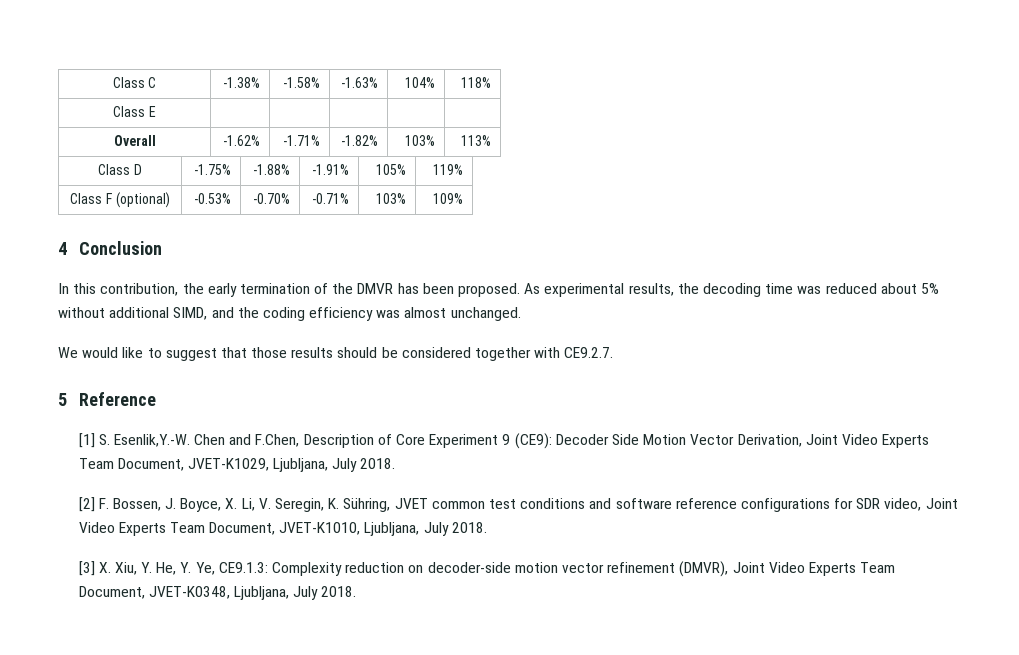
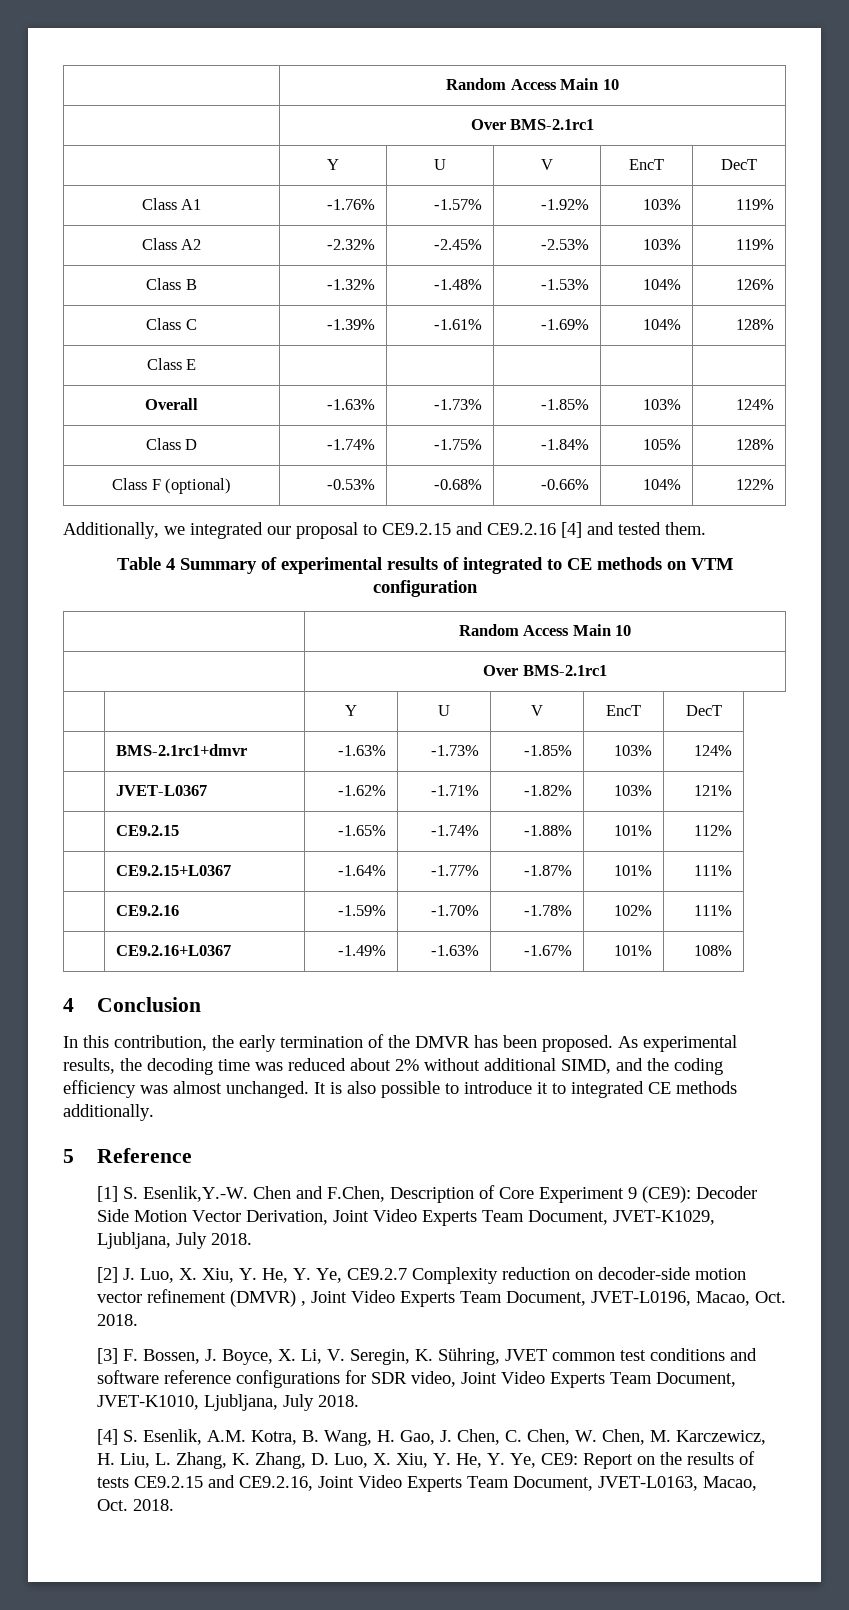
(112, 82) none -> [446,78,619,90] [470,119,595,130] [327,159,339,170] [434,159,446,170] [541,159,553,170] [629,159,664,170] [721,159,757,170] [141,198,202,210] [327,199,376,210] [434,199,483,210] [541,199,590,210] [643,199,682,210] [736,199,775,210] [141,238,202,250] [327,239,376,250] [434,239,483,250] [541,239,590,250] [643,239,682,250] [736,239,775,250] [146,278,197,290] [327,279,376,290] [434,279,483,290] [541,279,590,290] [643,279,682,290] [736,279,775,290] | Random Access Main 10 // | Over BMS-2.1rc1 // | Y | U | V | EncT | DecT // Class A1 | -1.76% | -1.57% | -1.92% | 103% | 119% // Class A2 | -2.32% | -2.45% | -2.53% | 103% | 119% // Class B | -1.32% | -1.48% | -1.53% | 104% | 126% //
[222,77,260,88] [282,77,320,88] [340,77,378,88] [404,77,435,88] [460,77,491,88] -1.38% | -1.58% | -1.63% | 104% | 118% -> [327,319,376,330] [434,319,483,330] [541,319,590,330] [643,319,682,330] [736,319,775,330] -1.39% | -1.61% | -1.69% | 104% | 128%
[222,135,260,146] [282,135,320,146] [340,135,378,146] [404,135,435,146] [460,135,491,146] [98,164,142,175] [193,164,231,175] [252,164,290,175] [311,164,349,175] [375,164,406,175] [432,164,463,175] [70,192,170,208] [193,193,231,204] [252,193,290,204] [311,193,349,204] [375,193,406,204] [432,193,463,204] -1.62% | -1.71% | -1.82% | 103% | 113% // Class D | -1.75% | -1.88% | -1.91% | 105% | 119% // Class F (optional) | -0.53% | -0.70% | -0.71% | 103% | 109% -> [327,399,376,410] [434,399,483,410] [541,399,590,410] [643,399,682,410] [736,399,775,410] [145,438,198,450] [327,439,376,450] [434,439,483,450] [541,439,590,450] [643,439,682,450] [736,439,775,450] [112,478,231,494] [327,479,376,490] [434,479,483,490] [541,479,590,490] [643,479,682,490] [736,479,775,490] [63,522,706,539] [116,557,733,574] [372,580,478,597] [458,624,632,636] [483,665,607,676] [345,705,357,716] [438,705,450,716] [531,705,543,716] [606,705,641,716] [685,705,722,716] [115,744,247,756] [338,745,387,756] [431,745,480,756] [524,745,573,756] [614,745,653,756] [694,745,733,756] [115,785,207,796] [338,785,387,796] [431,785,480,796] [524,785,573,796] [614,785,653,796] [694,785,733,796] [115,825,179,836] [338,825,387,836] [431,825,480,836] [524,825,573,836] [614,825,653,836] [694,825,733,836] [115,865,231,876] [338,865,387,876] [431,865,480,876] [524,865,573,876] [614,865,653,876] [694,865,733,876] [115,905,179,916] [338,905,387,916] [431,905,480,916] [524,905,573,916] [614,905,653,916] [694,905,733,916] [115,945,231,956] [338,945,387,956] [431,945,480,956] [524,945,573,956] [614,945,653,956] [694,945,733,956] -1.63% | -1.73% | -1.85% | 103% | 124% // Class D | -1.74% | -1.75% | -1.84% | 105% | 128% // Class F (optional) | -0.53% | -0.68% | -0.66% | 104% | 122% // Additionally, we integrated our proposal to CE9.2.15 and CE9.2.16 [4] and tested them. // Table 4 Summary of experimental results of integrated to CE methods on VTM configuration // | Random Access Main 10 // | Over BMS-2.1rc1 // | | Y | U | V | EncT | DecT // | BMS-2.1rc1+dmvr | -1.63% | -1.73% | -1.85% | 103% | 124% // | JVET-L0367 | -1.62% | -1.71% | -1.82% | 103% | 121% // | CE9.2.15 | -1.65% | -1.74% | -1.88% | 101% | 112% // | CE9.2.15+L0367 | -1.64% | -1.77% | -1.87% | 101% | 111% // | CE9.2.16 | -1.59% | -1.70% | -1.78% | 102% | 111% // | CE9.2.16+L0367 | -1.49% | -1.63% | -1.67% | 101% | 108%
[920,283,939,294] 5% -> [395,1059,419,1071] 2%
[58,347,614,361] // We would like to suggest that those results should be considered together with CE9.2.7. -> [314,1081,737,1098] [63,1104,154,1121] It is also possible to introduce it to integrated CE methods additionally.
(95, 504) none -> [122,1267,746,1284] [96,1289,786,1307] [96,1314,138,1326] [96,1348,118,1364] J. Luo, X. Xiu, Y. He, Y. Ye, CE9.2.7 Complexity reduction on decoder-side motion vector refinement (DMVR) , Joint Video Experts Team Document, JVET-L0196, Macao, Oct. 2018. // [3]
[78,561,896,577] [78,586,319,600] [3] X. Xiu, Y. He, Y. Ye, CE9.1.3: Complexity reduction on decoder-side motion vector refinement (DMVR), Joint Video Experts Team Document, JVET-K0348, Ljubljana, July -> [96,1429,766,1446] [96,1451,755,1469] [96,1475,757,1492] [96,1499,128,1511] [4] S. Esenlik, A.M. Kotra, B. Wang, H. Gao, J. Chen, C. Chen, W. Chen, M. Karczewicz, H. Liu, L. Zhang, K. Zhang, D. Luo, X. Xiu, Y. He, Y. Ye, CE9: Report on the results of tests CE9.2.15 and CE9.2.16, Joint Video Experts Team Document, JVET-L0163, Macao, Oct.

